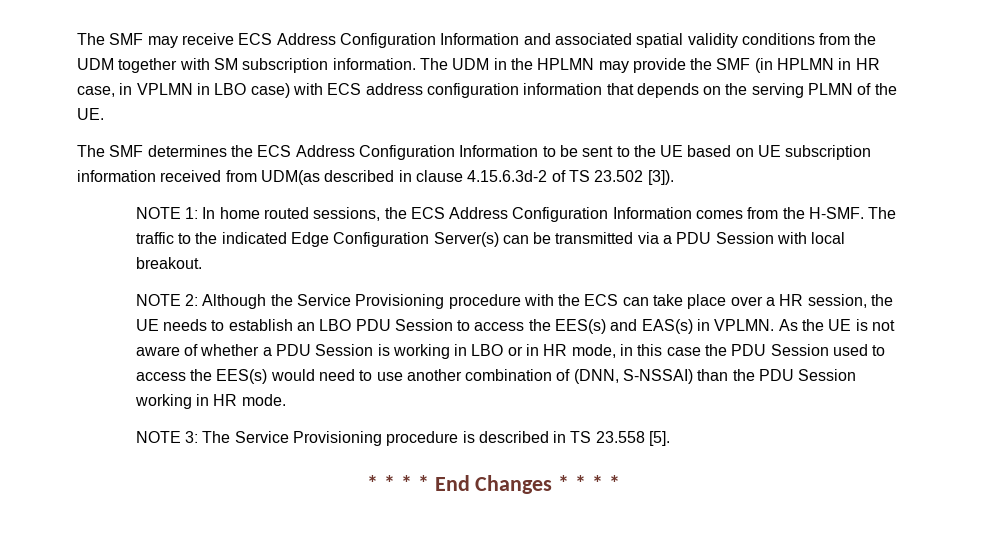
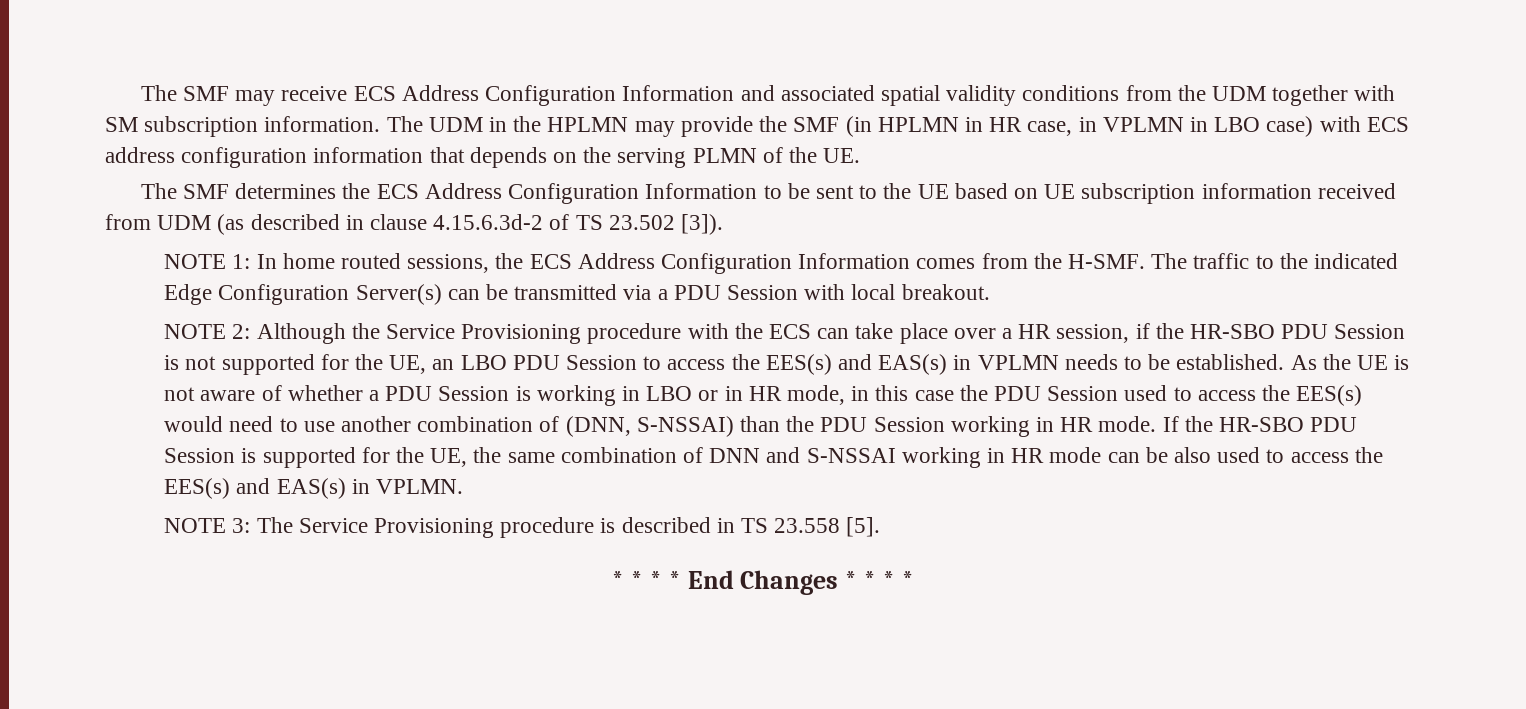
[260,170,320,185] UDM(as -> [157,214,245,235] UDM (as
[871,294,894,306] [135,319,293,331] the UE needs to establish -> [1135,323,1406,339] [164,354,427,375] if the HR-SBO PDU Session is not supported for the UE,
[714,319,775,331] VPLMN. -> [977,354,1285,370] VPLMN needs to be established.
(286, 400) none -> [1162,416,1358,432] [164,447,1383,468] [164,478,463,499] If the HR-SBO PDU Session is supported for the UE, the same combination of DNN and S-NSSAI working in HR mode can be also used to access the EES(s) and EAS(s) in VPLMN.

